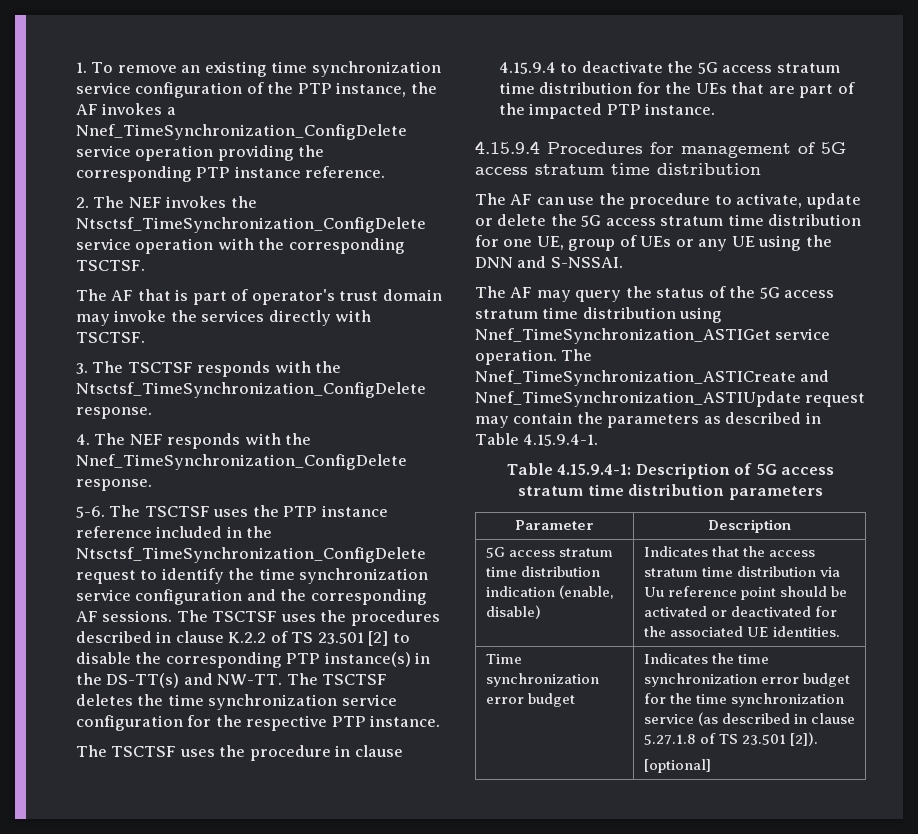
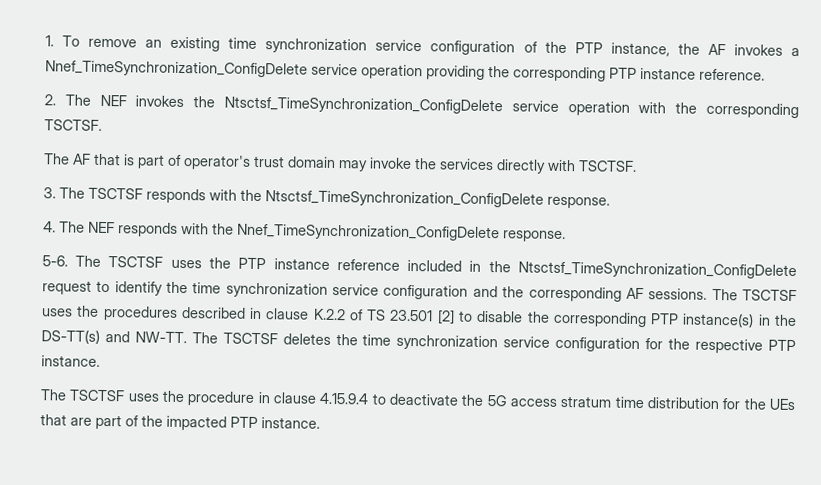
[475,141,846,158] [475,163,761,175] [475,193,861,209] [475,214,862,227] [475,235,832,251] [475,256,623,268] [475,286,835,302] [475,307,723,323] [475,328,831,344] [475,349,593,365] [475,370,830,386] [475,391,866,407] [475,412,821,428] [475,433,599,446] [506,463,835,479] [518,484,823,500] [515,520,594,530] [708,519,791,533] [485,547,613,558] [485,566,600,577] [485,585,614,599] [485,605,541,619] [643,546,815,557] [643,566,840,577] [643,586,847,600] [643,606,837,617] [643,626,840,637] [485,654,522,664] [485,673,599,687] [485,693,575,707] [643,653,769,664] [643,673,850,687] [643,693,844,707] [643,712,855,726] [643,732,818,746] [643,759,711,773] // 4.15.9.4 Procedures for management of 5G access stratum time distribution // The AF can use the procedure to activate, update or delete the 5G access stratum time distribution for one UE, group of UEs or any UE using the DNN and S-NSSAI. // The AF may query the status of the 5G access stratum time distribution using Nnef_TimeSynchronization_ASTIGet service operation. The Nnef_TimeSynchronization_ASTICreate and Nnef_TimeSynchronization_ASTIUpdate request may contain the parameters as described in Table 4.15.9.4-1. // Table 4.15.9.4-1: Description of 5G access stratum time distribution parameters // Parameter | Description // 5G access stratum time distribution indication (enable, disable) | Indicates that the access stratum time distribution via Uu reference point should be activated or deactivated for the associated UE identities. // Time synchronization error budget | Indicates the time synchronization error budget for the time synchronization service (as described in clause 5.27.1.8 of TS 23.501 [2]). // [optional] -> (320, 423) none

